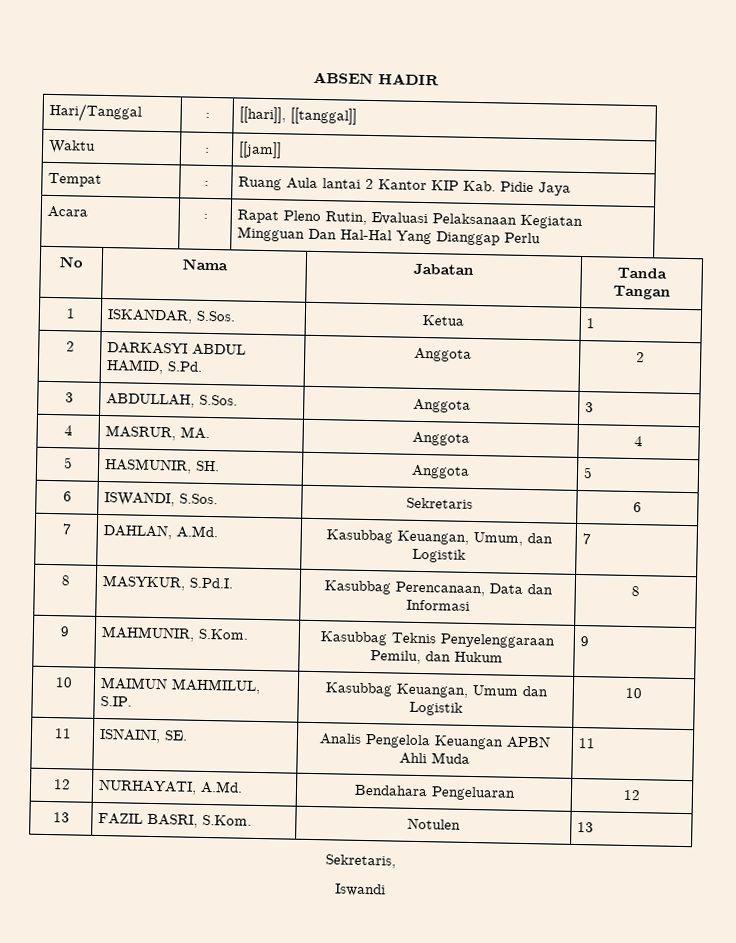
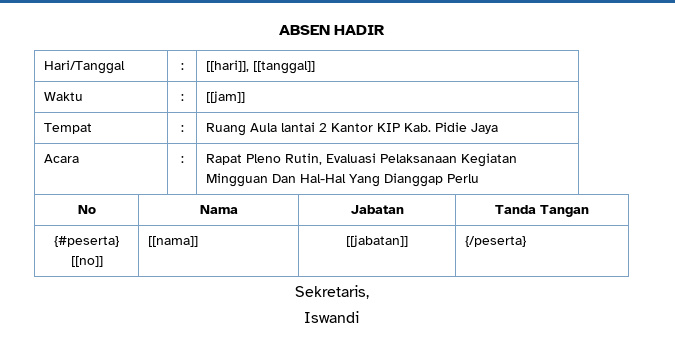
[65,308,76,319] [107,308,236,324] [421,314,464,326] [586,318,596,329] [65,341,75,352] [107,342,247,356] [106,359,204,375] [413,347,472,362] [636,352,645,363] [64,392,74,403] [106,393,239,408] [412,398,471,413] [585,402,595,413] [63,425,73,436] [105,425,211,441] [411,431,470,446] [634,436,643,447] [63,457,73,469] [104,458,221,474] [410,464,470,479] [583,467,594,479] [62,491,72,502] [104,491,219,507] [406,497,473,509] [633,502,642,513] [61,523,71,535] [103,524,219,540] [325,529,553,546] [411,548,466,563] [582,533,592,545] [60,575,70,586] [102,575,234,591] [323,580,553,597] [405,599,470,611] [631,585,640,597] [59,626,70,637] [101,626,249,642] [319,631,555,649] [370,650,503,665] [580,636,590,647] [54,677,73,688] [100,677,262,695] [100,696,133,707] [324,682,548,698] [408,701,463,716] [625,687,642,699] [53,728,72,739] [99,727,189,744] [319,733,551,750] [399,752,470,765] [578,738,597,749] [52,779,71,790] [98,778,244,795] [353,784,516,801] [623,789,641,801] [52,812,70,823] [98,812,253,828] [407,817,461,830] [577,822,595,833] 1 | ISKANDAR, S.Sos. | Ketua | 1 // 2 | DARKASYI ABDUL HAMID, S.Pd. | Anggota | 2 // 3 | ABDULLAH, S.Sos. | Anggota | 3 // 4 | MASRUR, MA. | Anggota | 4 // 5 | HASMUNIR, SH. | Anggota | 5 // 6 | ISWANDI, S.Sos. | Sekretaris | 6 // 7 | DAHLAN, A.Md. | Kasubbag Keuangan, Umum, dan Logistik | 7 // 8 | MASYKUR, S.Pd.I. | Kasubbag Perencanaan, Data dan Informasi | 8 // 9 | MAHMUNIR, S.Kom. | Kasubbag Teknis Penyelenggaraan Pemilu, dan Hukum | 9 // 10 | MAIMUN MAHMILUL, S.IP. | Kasubbag Keuangan, Umum dan Logistik | 10 // 11 | ISNAINI, SE. | Analis Pengelola Keuangan APBN Ahli Muda | 11 // 12 | NURHAYATI, A.Md. | Bendahara Pengeluaran | 12 // 13 | FAZIL BASRI, S.Kom. | Notulen | 13 -> [54,236,119,247] [70,256,103,267] [148,236,199,247] [346,235,408,247] [465,236,527,247] {#peserta} [[no]] | [[nama]] | [[jabatan]] | {/peserta}

